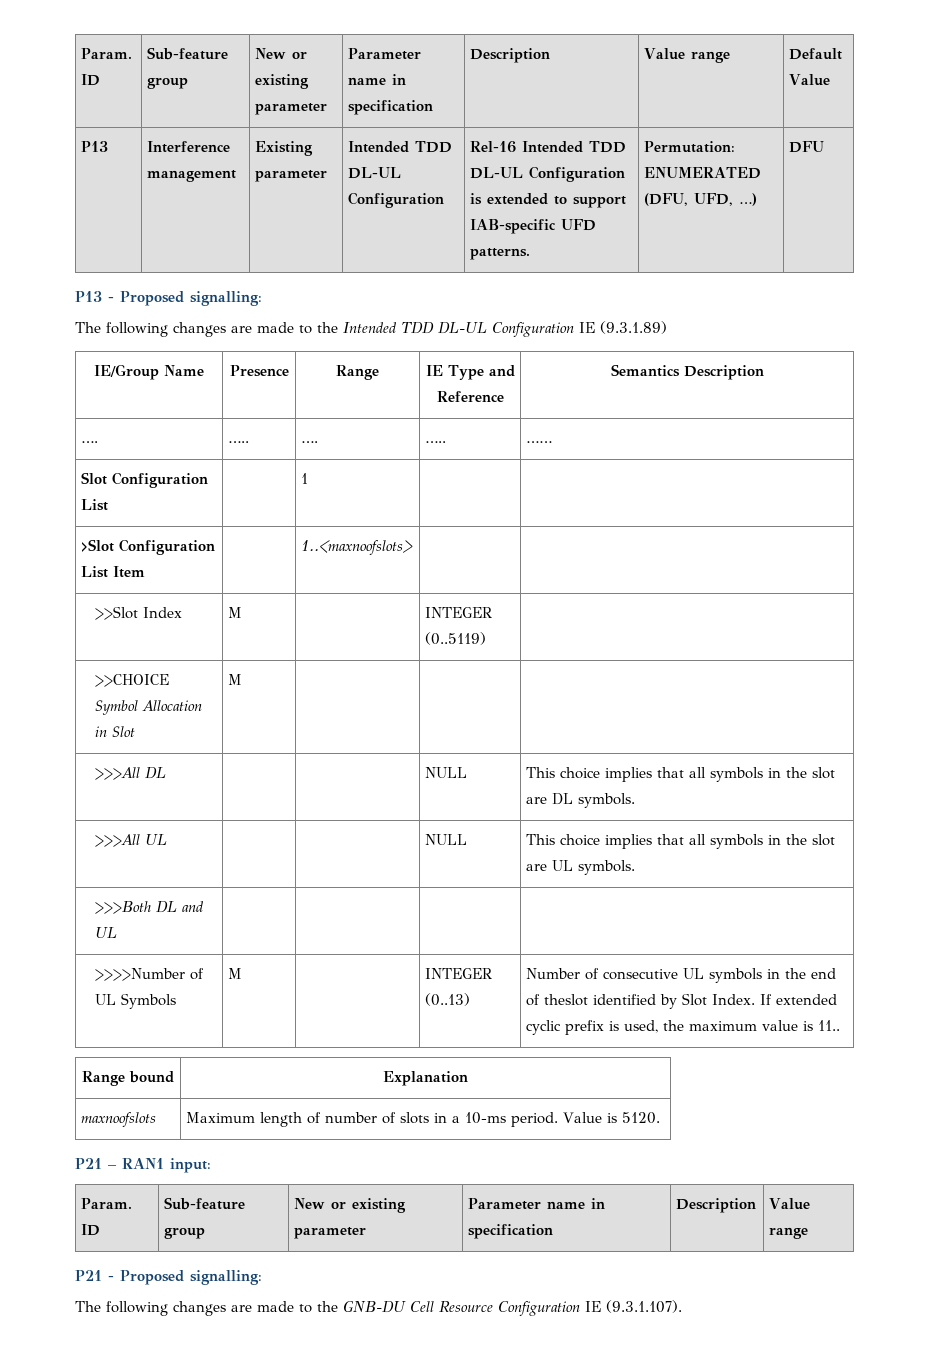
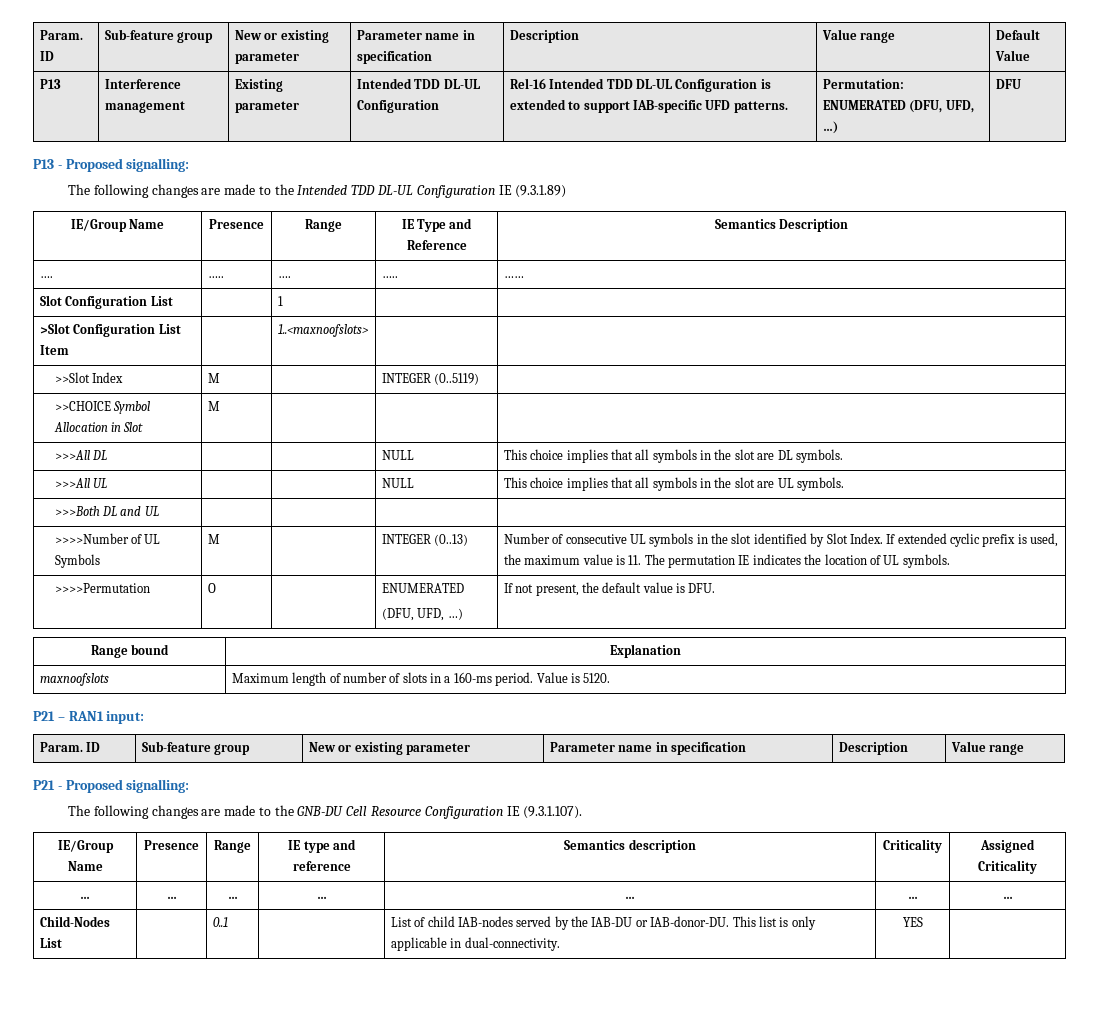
[811,968,837,979] [526,994,589,1006] end of theslot -> [731,533,752,544] slot
[818,1020,841,1031] 11.. -> [628,554,950,568] [54,583,150,593] [207,583,216,593] [381,583,464,593] [381,608,463,621] [503,582,716,596] 11. The permutation IE indicates the location of UL symbols. // >>>>Permutation | O | | ENUMERATED // (DFU, UFD, …) | If not present, the default value is DFU.
[465,1112,507,1124] 10-ms -> [453,672,492,683] 160-ms
(682, 1306) none -> [57,840,114,853] [67,861,103,871] [144,840,199,850] [214,840,251,853] [288,839,356,853] [292,861,351,871] [564,839,696,853] [883,839,942,853] [980,839,1035,853] [978,860,1037,874] [80,896,90,899] [166,896,177,899] [227,896,238,899] [316,896,327,899] [625,896,635,899] [907,896,918,899] [1002,896,1013,899] [39,916,110,927] [39,938,62,948] [212,917,228,927] [390,916,816,930] [390,937,560,951] [902,917,923,927] // IE/Group Name | Presence | Range | IE type and reference | Semantics description | Criticality | Assigned Criticality // … | … | … | … | … | … | … // Child-Nodes List | | 0..1 | | List of child IAB-nodes served by the IAB-DU or IAB-donor-DU. This list is only applicable in dual-connectivity. | YES |

